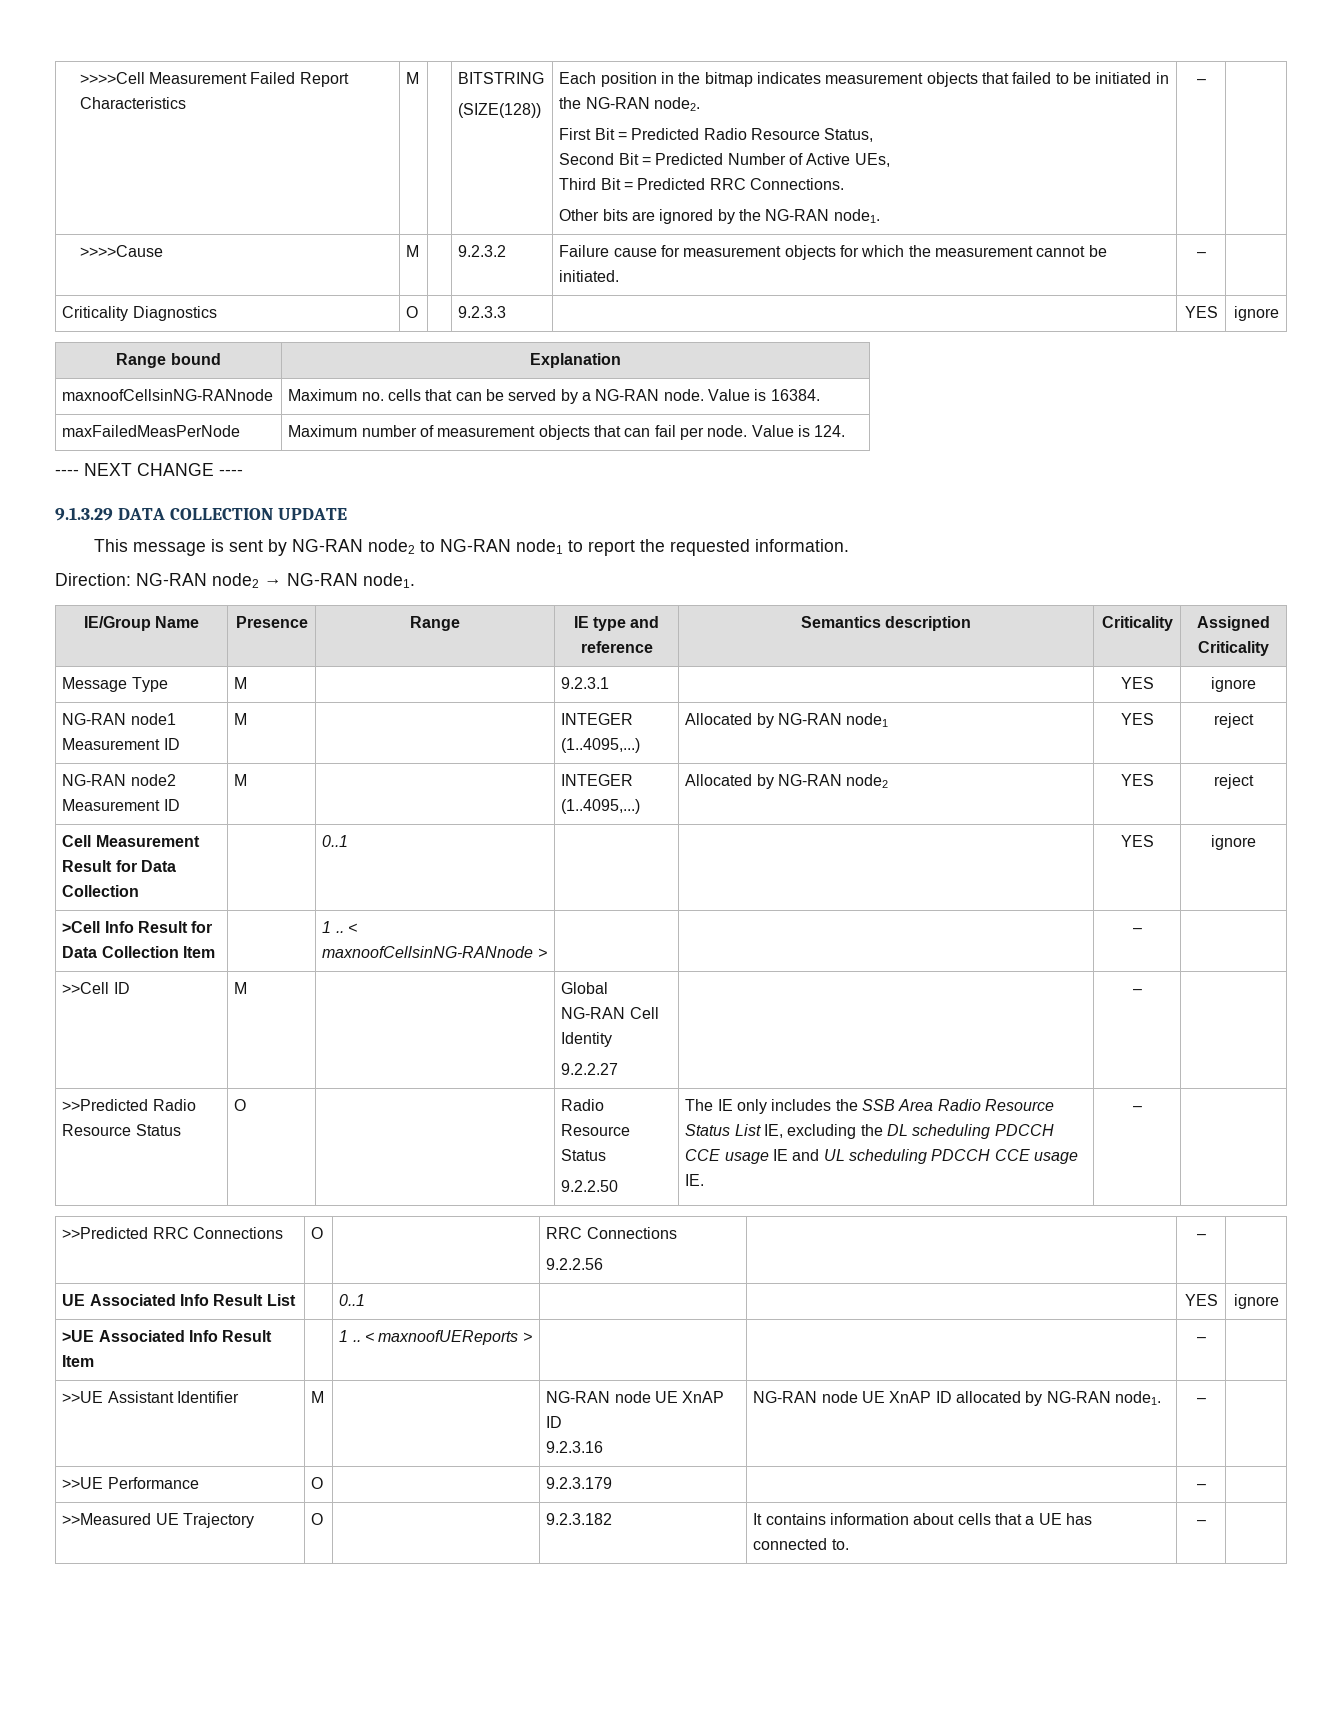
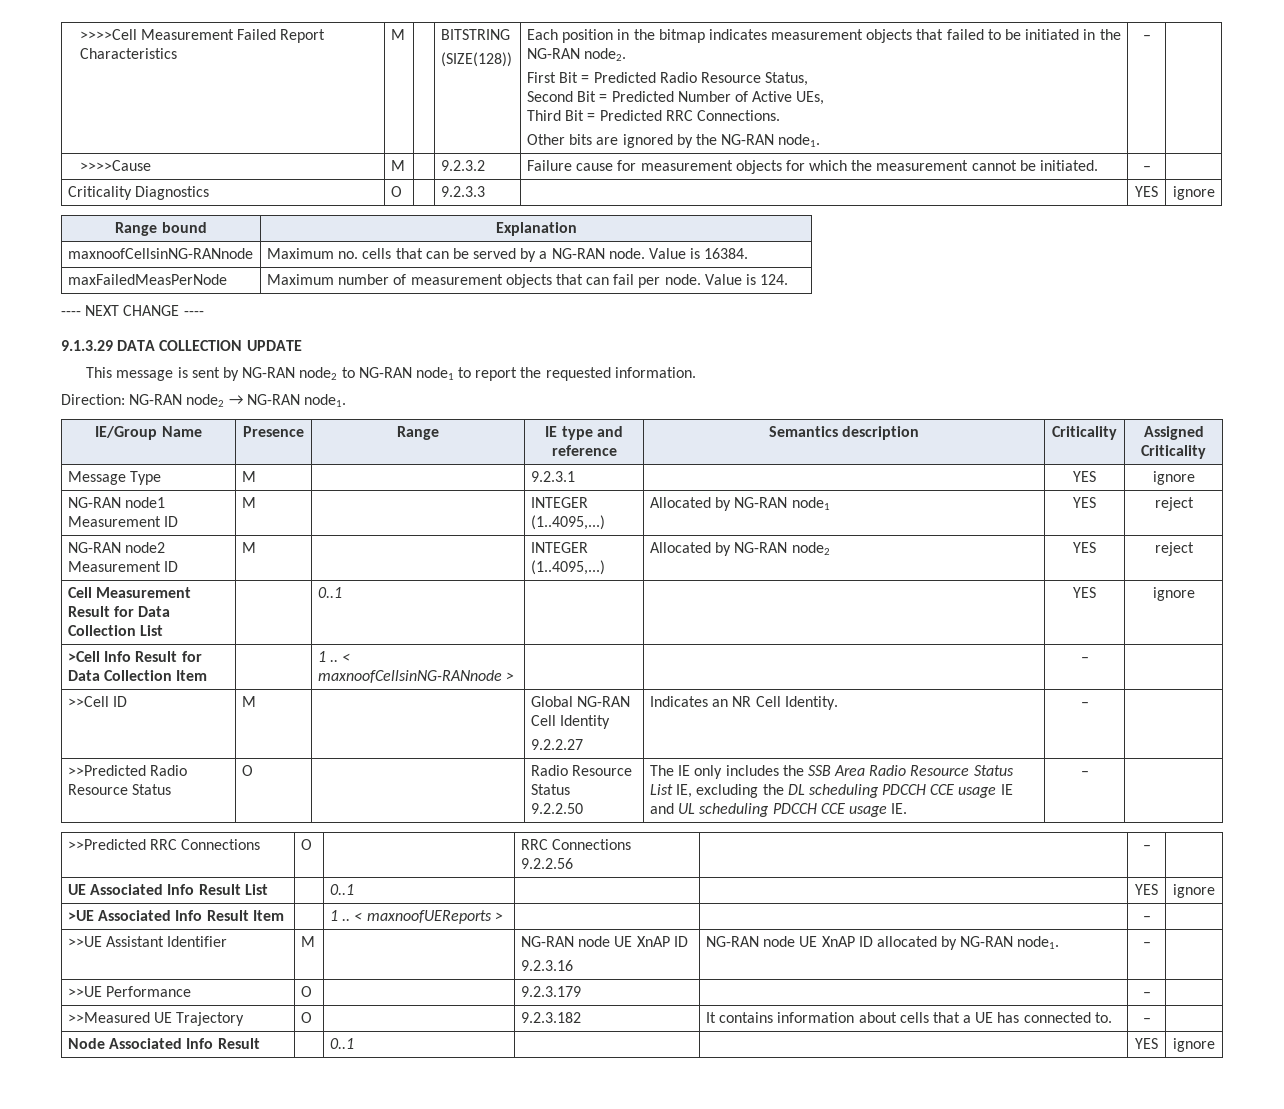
(140, 891) none -> [140,625,164,636] List
(619, 1069) none -> [649,696,838,710] Indicates an NR Cell Identity.
(1206, 1522) none -> [67,1038,260,1049] [329,1038,354,1049] [1135,1038,1158,1049] [1173,1038,1215,1052] // Node Associated Info Result | | 0..1 | | | YES | ignore

